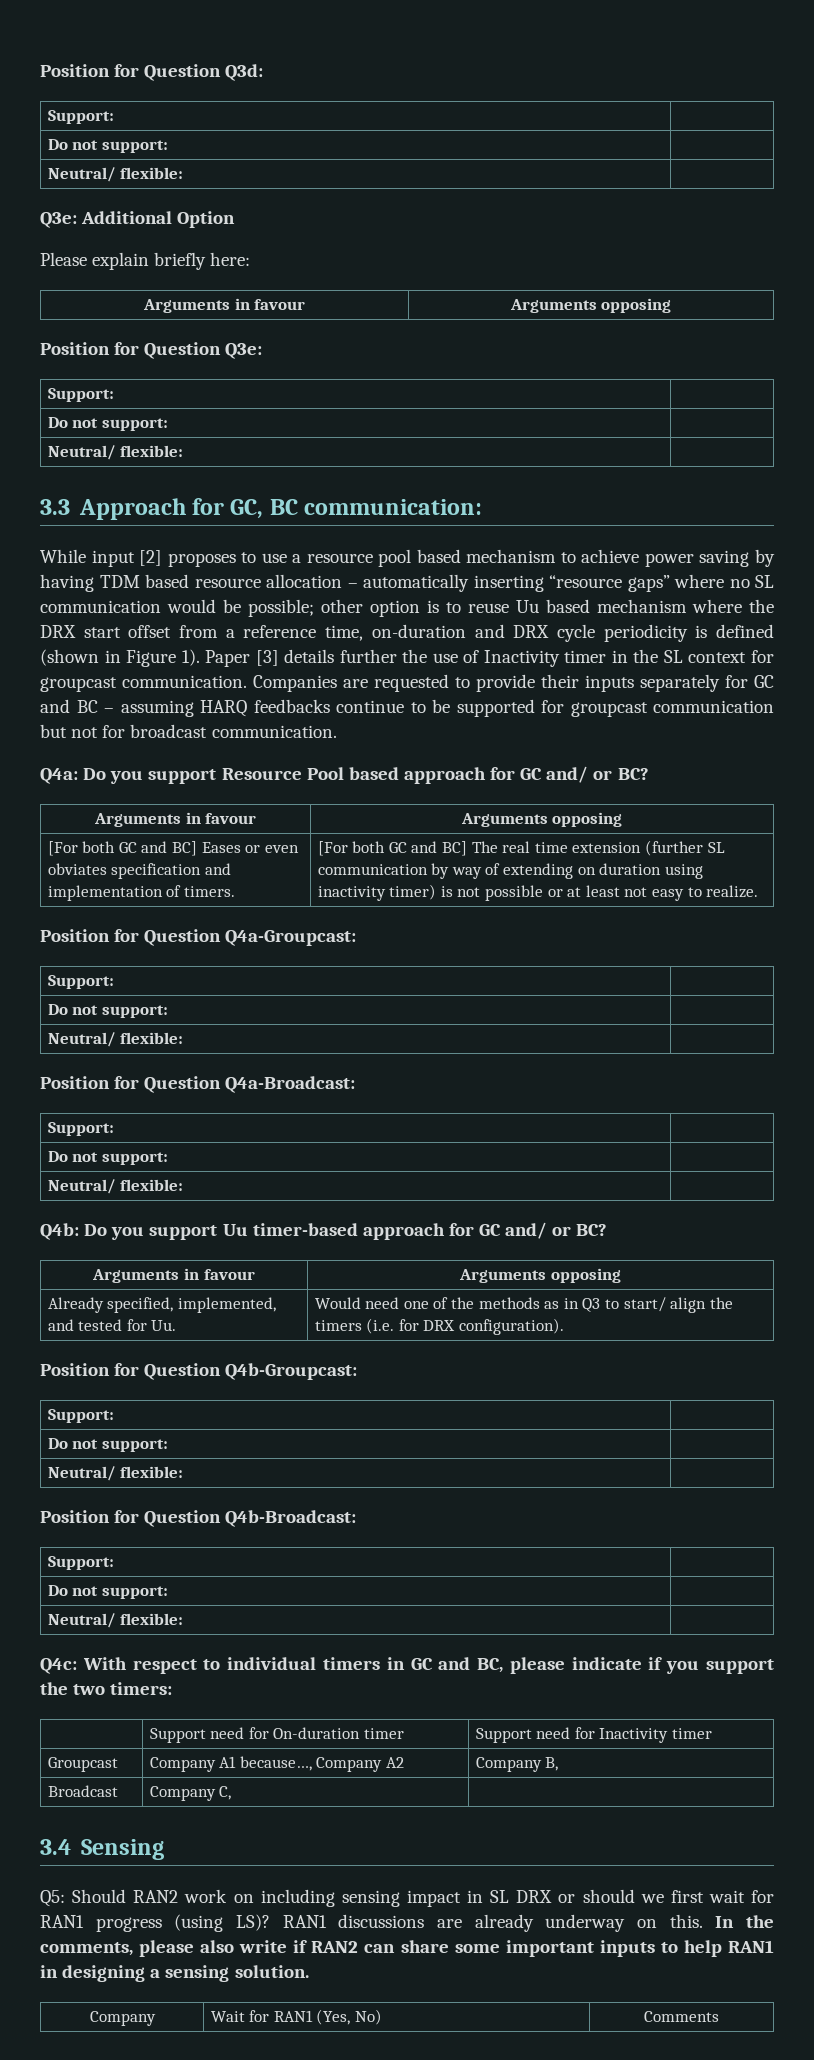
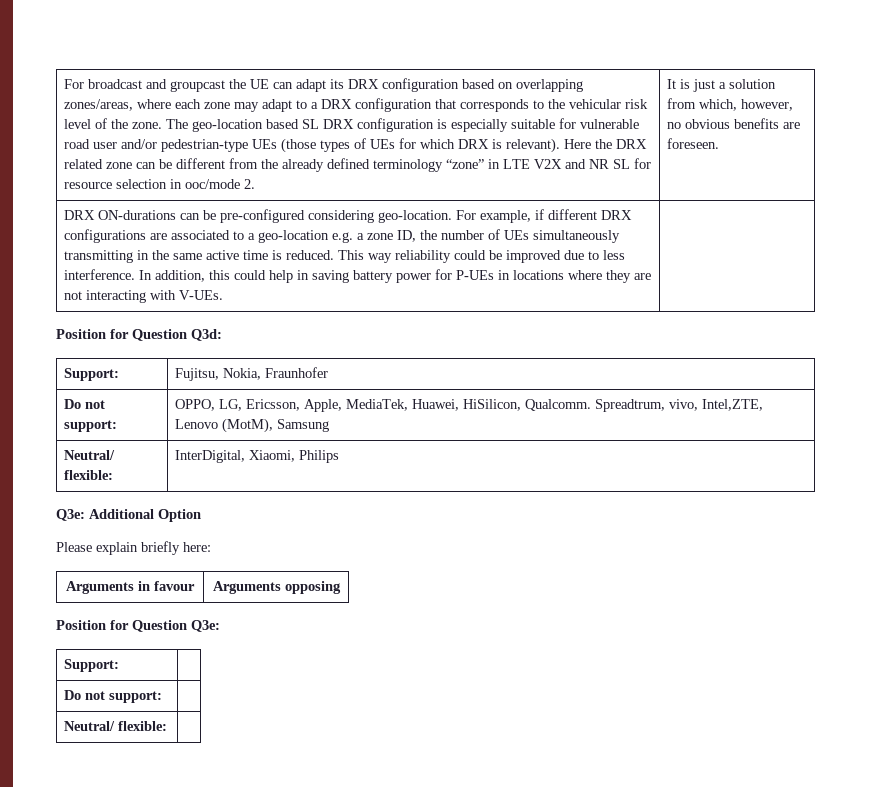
(40, 70) none -> [64,78,584,92] [64,98,649,112] [64,118,640,132] [64,138,648,153] [64,158,652,172] [64,179,256,189] [667,79,777,92] [667,98,794,111] [667,118,801,129] [667,138,720,149] [64,209,633,223] [64,229,621,243] [64,250,626,263] [64,269,652,283] [64,290,224,303] For broadcast and groupcast the UE can adapt its DRX configuration based on overlapping zones/areas, where each zone may adapt to a DRX configuration that corresponds to the vehicular risk level of the zone. The geo-location based SL DRX configuration is especially suitable for vulnerable road user and/or pedestrian-type UEs (those types of UEs for which DRX is relevant). Here the DRX related zone can be different from the already defined terminology “zone” in LTE V2X and NR SL for resource selection in ooc/mode 2. | It is just a solution from which, however, no obvious benefits are foreseen. // DRX ON-durations can be pre-configured considering geo-location. For example, if different DRX configurations are associated to a geo-location e.g. a zone ID, the number of UEs simultaneously transmitting in the same active time is reduced. This way reliability could be improved due to less interference. In addition, this could help in saving battery power for P-UEs in locations where they are not interacting with V-UEs. | //
[47,139,168,153] [47,167,184,182] // Do not support: | // Neutral/ flexible: | -> [175,367,329,381] [64,399,106,409] [64,420,118,432] [175,399,764,412] [175,418,330,433] [64,450,116,460] [64,470,114,480] [175,450,340,463] Fujitsu, Nokia, Fraunhofer // Do not support: | OPPO, LG, Ericsson, Apple, MediaTek, Huawei, HiSilicon, Qualcomm. Spreadtrum, vivo, Intel,ZTE, Lenovo (MotM), Samsung // Neutral/ flexible: | InterDigital, Xiaomi, Philips
[40,498,483,520] [40,549,775,567] [40,574,774,592] [40,599,774,617] [40,624,775,642] [40,649,774,667] [40,674,774,692] [40,699,774,717] [40,724,337,738] [40,766,649,784] [93,812,257,827] [460,812,623,827] [47,841,299,856] [47,863,231,879] [47,885,235,901] [317,840,725,856] [317,863,703,879] [317,884,759,901] [40,929,357,946] [47,975,114,989] [47,1004,168,1018] [47,1032,184,1047] [40,1076,356,1093] [47,1122,114,1136] [47,1151,168,1165] [47,1179,184,1194] [40,1222,608,1240] [92,1268,255,1283] [459,1268,621,1283] [47,1297,276,1313] [47,1319,177,1331] [314,1297,733,1313] [314,1318,565,1335] [40,1363,358,1380] [47,1409,114,1423] [47,1438,168,1452] [47,1466,184,1481] [40,1510,357,1527] [47,1556,114,1570] [47,1585,168,1599] [47,1613,184,1628] [40,1657,775,1674] [40,1682,173,1695] [149,1727,405,1743] [475,1727,713,1743] [47,1757,118,1772] [149,1756,405,1772] [475,1757,559,1772] [47,1785,118,1797] [149,1786,232,1801] [40,1839,164,1860] [40,1889,774,1907] [40,1914,774,1932] [40,1940,775,1957] [40,1965,309,1982] [89,2011,156,2026] [210,2009,383,2025] [644,2011,720,2022] // 3.3 Approach for GC, BC communication: // While input [2] proposes to use a resource pool based mechanism to achieve power saving by having TDM based resource allocation – automatically inserting “resource gaps” where no SL communication would be possible; other option is to reuse Uu based mechanism where the DRX start offset from a reference time, on-duration and DRX cycle periodicity is defined (shown in Figure 1). Paper [3] details further the use of Inactivity timer in the SL context for groupcast communication. Companies are requested to provide their inputs separately for GC and BC – assuming HARQ feedbacks continue to be supported for groupcast communication but not for broadcast communication. // Q4a: Do you support Resource Pool based approach for GC and/ or BC? // Arguments in favour | Arguments opposing // [For both GC and BC] Eases or even obviates specification and implementation of timers. | [For both GC and BC] The real time extension (further SL communication by way of extending on duration using inactivity timer) is not possible or at least not easy to realize. // Position for Question Q4a-Groupcast: // Support: | // Do not support: | // Neutral/ flexible: | // Position for Question Q4a-Broadcast: // Support: | // Do not support: | // Neutral/ flexible: | // Q4b: Do you support Uu timer-based approach for GC and/ or BC? // Arguments in favour | Arguments opposing // Already specified, implemented, and tested for Uu. | Would need one of the methods as in Q3 to start/ align the timers (i.e. for DRX configuration). // Position for Question Q4b-Groupcast: // Support: | // Do not support: | // Neutral/ flexible: | // Position for Question Q4b-Broadcast: // Support: | // Do not support: | // Neutral/ flexible: | // Q4c: With respect to individual timers in GC and BC, please indicate if you support the two timers: // | Support need for On-duration timer | Support need for Inactivity timer // Groupcast | Company A1 because…, Company A2 | Company B, // Broadcast | Company C, | // 3.4 Sensing // Q5: Should RAN2 work on including sensing impact in SL DRX or should we first wait for RAN1 progress (using LS)? RAN1 discussions are already underway on this. In the comments, please also write if RAN2 can share some important inputs to help RAN1 in designing a sensing solution. // Company | Wait for RAN1 (Yes, No) | Comments -> (168, 726) none

